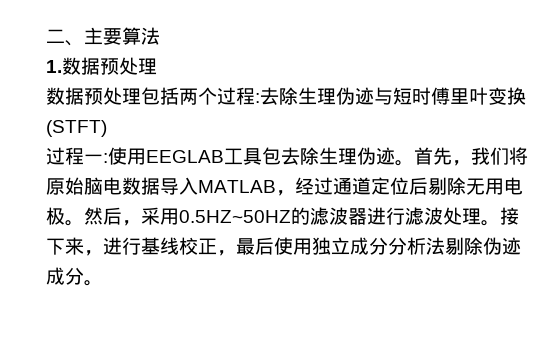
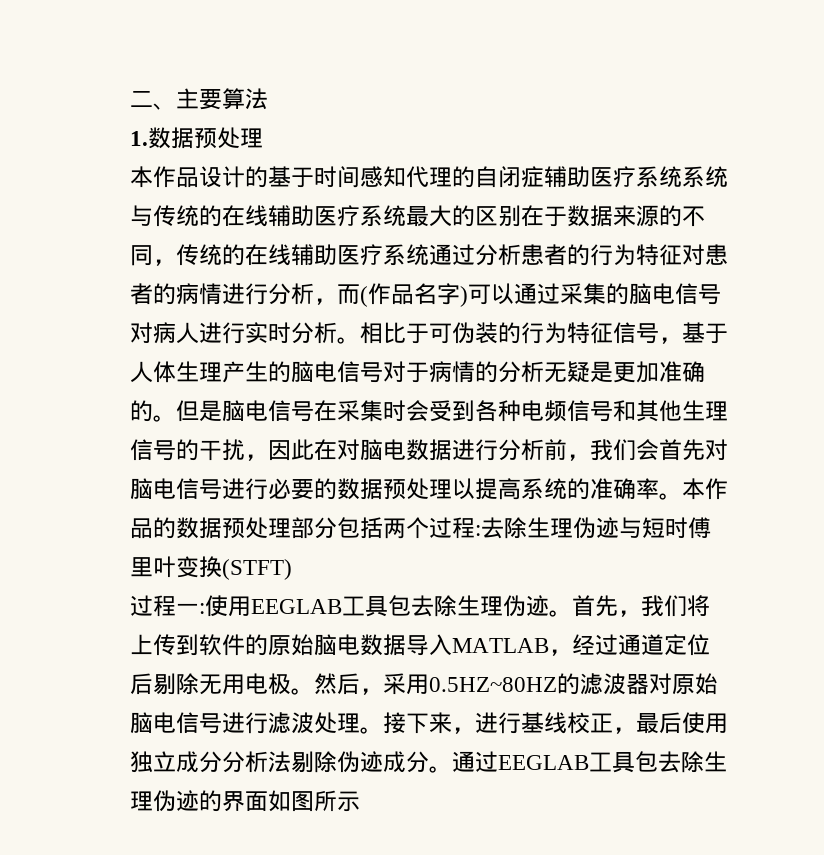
[46,87,142,105] 数据预处理 -> [129,166,728,188] [129,205,705,227] [129,244,728,266] [129,283,721,307] [129,322,728,344] [129,361,705,383] [129,400,728,422] [129,439,728,461] [129,478,728,500] [129,517,337,539] 本作品设计的基于时间感知代理的自闭症辅助医疗系统系统与传统的在线辅助医疗系统最大的区别在于数据来源的不同，传统的在线辅助医疗系统通过分析患者的行为特征对患者的病情进行分析，而(作品名字)可以通过采集的脑电信号对病人进行实时分析。相比于可伪装的行为特征信号，基于人体生理产生的脑电信号对于病情的分析无疑是更加准确的。但是脑电信号在采集时会受到各种电频信号和其他生理信号的干扰，因此在对脑电数据进行分析前，我们会首先对脑电信号进行必要的数据预处理以提高系统的准确率。本作品的数据预处理部分
(529, 156) none -> [129,634,268,656] 上传到软件的
[179,210,292,223] 0.5HZ~50HZ -> [428,677,557,692] 0.5HZ~80HZ
(368, 216) none -> [648,673,718,695] [129,712,222,734] 对原始脑电信号
(104, 283) none -> [451,751,727,773] [129,790,360,812] 通过EEGLAB工具包去除生理伪迹的界面如图所示

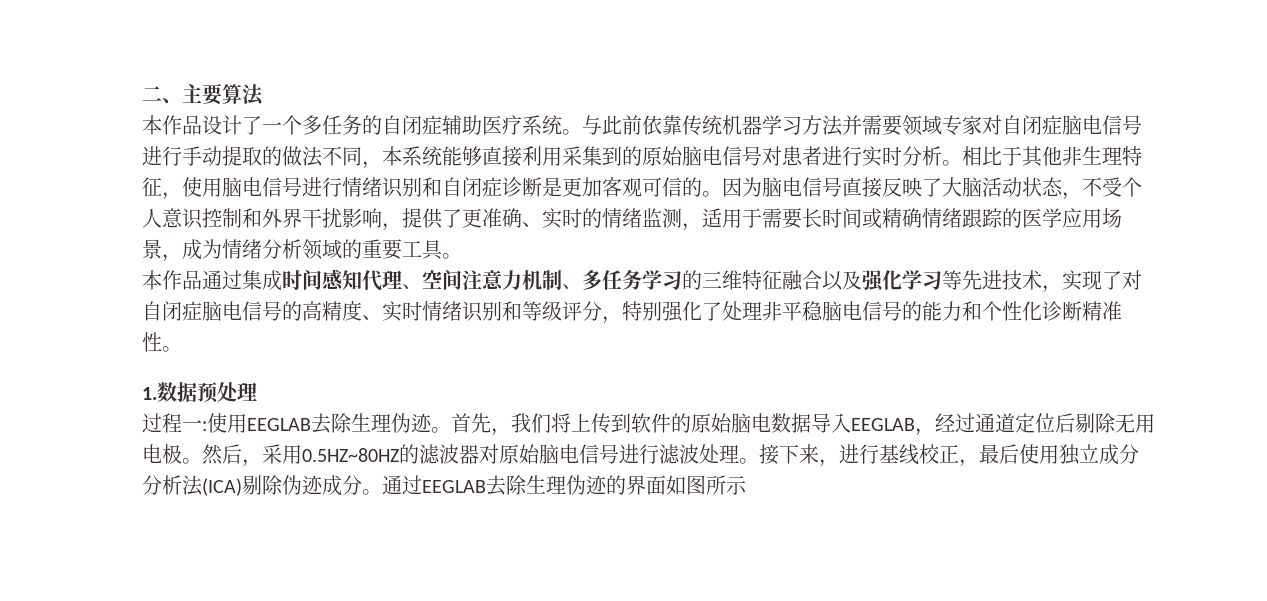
[129,127,263,149] // 1.数据预处理 -> (265, 95) none
[244,166,452,188] 的基于时间感知代理 -> [242,115,363,135] 了一个多任务
[681,166,728,188] [129,205,705,227] [129,244,728,266] [129,283,721,307] [129,322,199,344] 系统与传统的在线辅助医疗系统最大的区别在于数据来源的不同，传统的在线辅助医疗系统通过分析患者的行为特征对患者的病情进行分析，而(作品名字)可以通过采集的脑电信号对病人 -> [562,115,1143,136] [142,146,823,169] 。与此前依靠传统机器学习方法并需要领域专家对自闭症脑电信号进行手动提取的做法不同，本系统能够直接利用采集到的原始脑电信号对患者
[428,322,728,344] [129,361,705,383] [129,400,728,422] [129,439,728,461] [129,478,728,500] [129,517,711,539] [129,556,292,580] 可伪装的行为特征信号，基于人体生理产生的脑电信号对于病情的分析无疑是更加准确的。但是脑电信号在采集时会受到各种电频信号和其他生理信号的干扰，因此在对脑电数据进行分析前，我们会首先对脑电信号进行必要的数据预处理以提高系统的准确率。本作品的数据预处理部分包括两个过程:去除生理伪迹与短时傅里叶变换(STFT) -> [1022,146,1143,167] [142,177,1143,200] [142,208,1123,231] [142,239,463,262] [142,269,1143,293] [142,300,1123,324] [142,332,183,352] [142,382,258,403] 其他非生理特征，使用脑电信号进行情绪识别和自闭症诊断是更加客观可信的。因为脑电信号直接反映了大脑活动状态，不受个人意识控制和外界干扰影响，提供了更准确、实时的情绪监测，适用于需要长时间或精确情绪跟踪的医学应用场景，成为情绪分析领域的重要工具。 // 本作品通过集成时间感知代理、空间注意力机制、多任务学习的三维特征融合以及强化学习等先进技术，实现了对自闭症脑电信号的高精度、实时情绪识别和等级评分，特别强化了处理非平稳脑电信号的能力和个性化诊断精准性。 // 1.数据预处理
[341,595,411,617] 工具包 -> (312, 424) none
[451,638,549,653] MATLAB -> [851,418,916,431] EEGLAB
(291, 762) none -> [202,478,243,496] (ICA)
[588,751,658,773] 工具包 -> (487, 486) none

